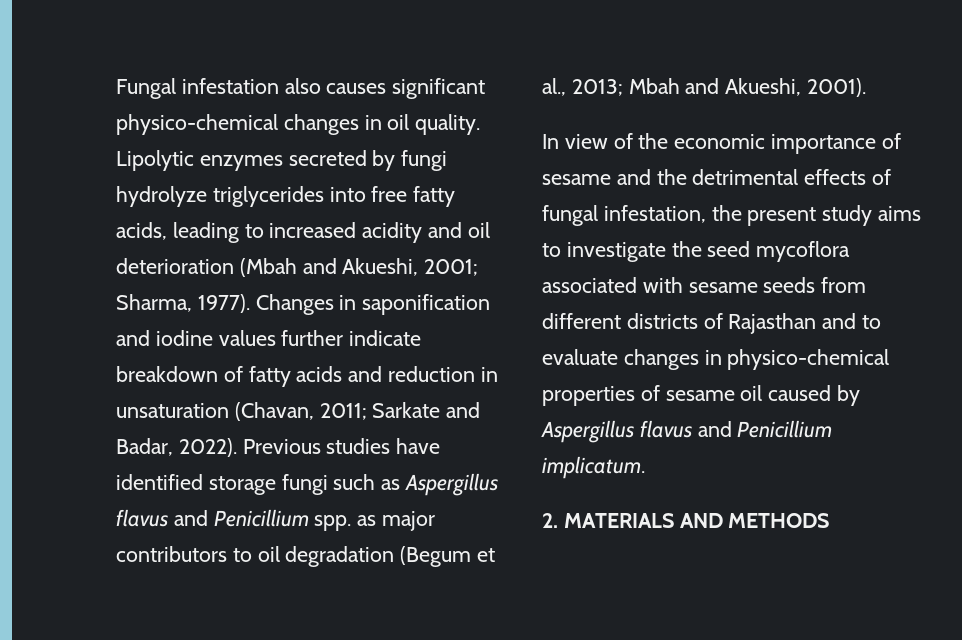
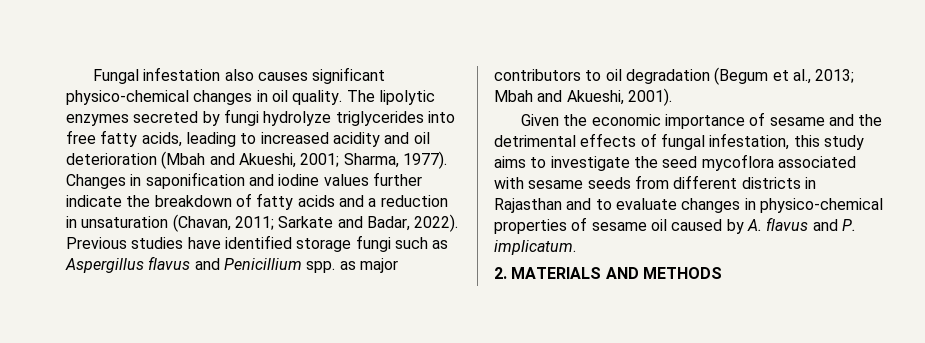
[116,150,194,171] Lipolytic -> [346,90,435,105] The lipolytic
(422, 338) none -> [126,195,151,207] the
(383, 374) none -> [368,198,377,207] a
[542,133,633,149] In view of -> [520,114,559,126] Given
[711,205,817,226] the present -> [793,135,820,147] this
[703,313,723,329] of -> [804,177,816,189] in
[541,420,833,443] Aspergillus flavus and Penicillium -> [746,217,856,231] A. flavus and P.

